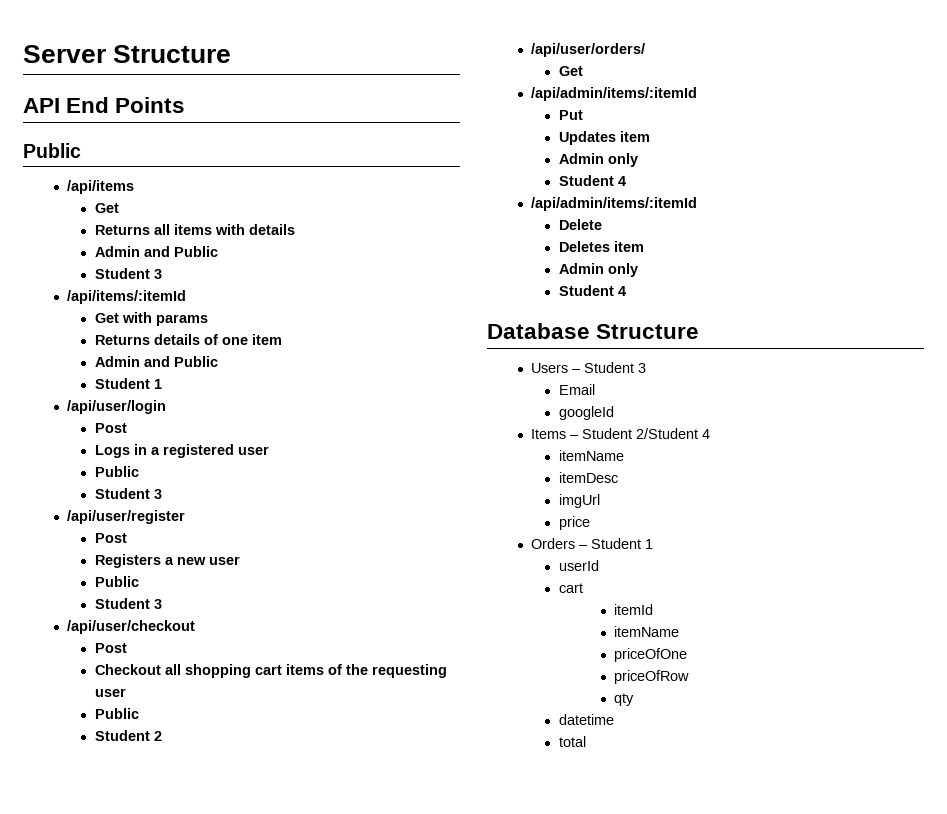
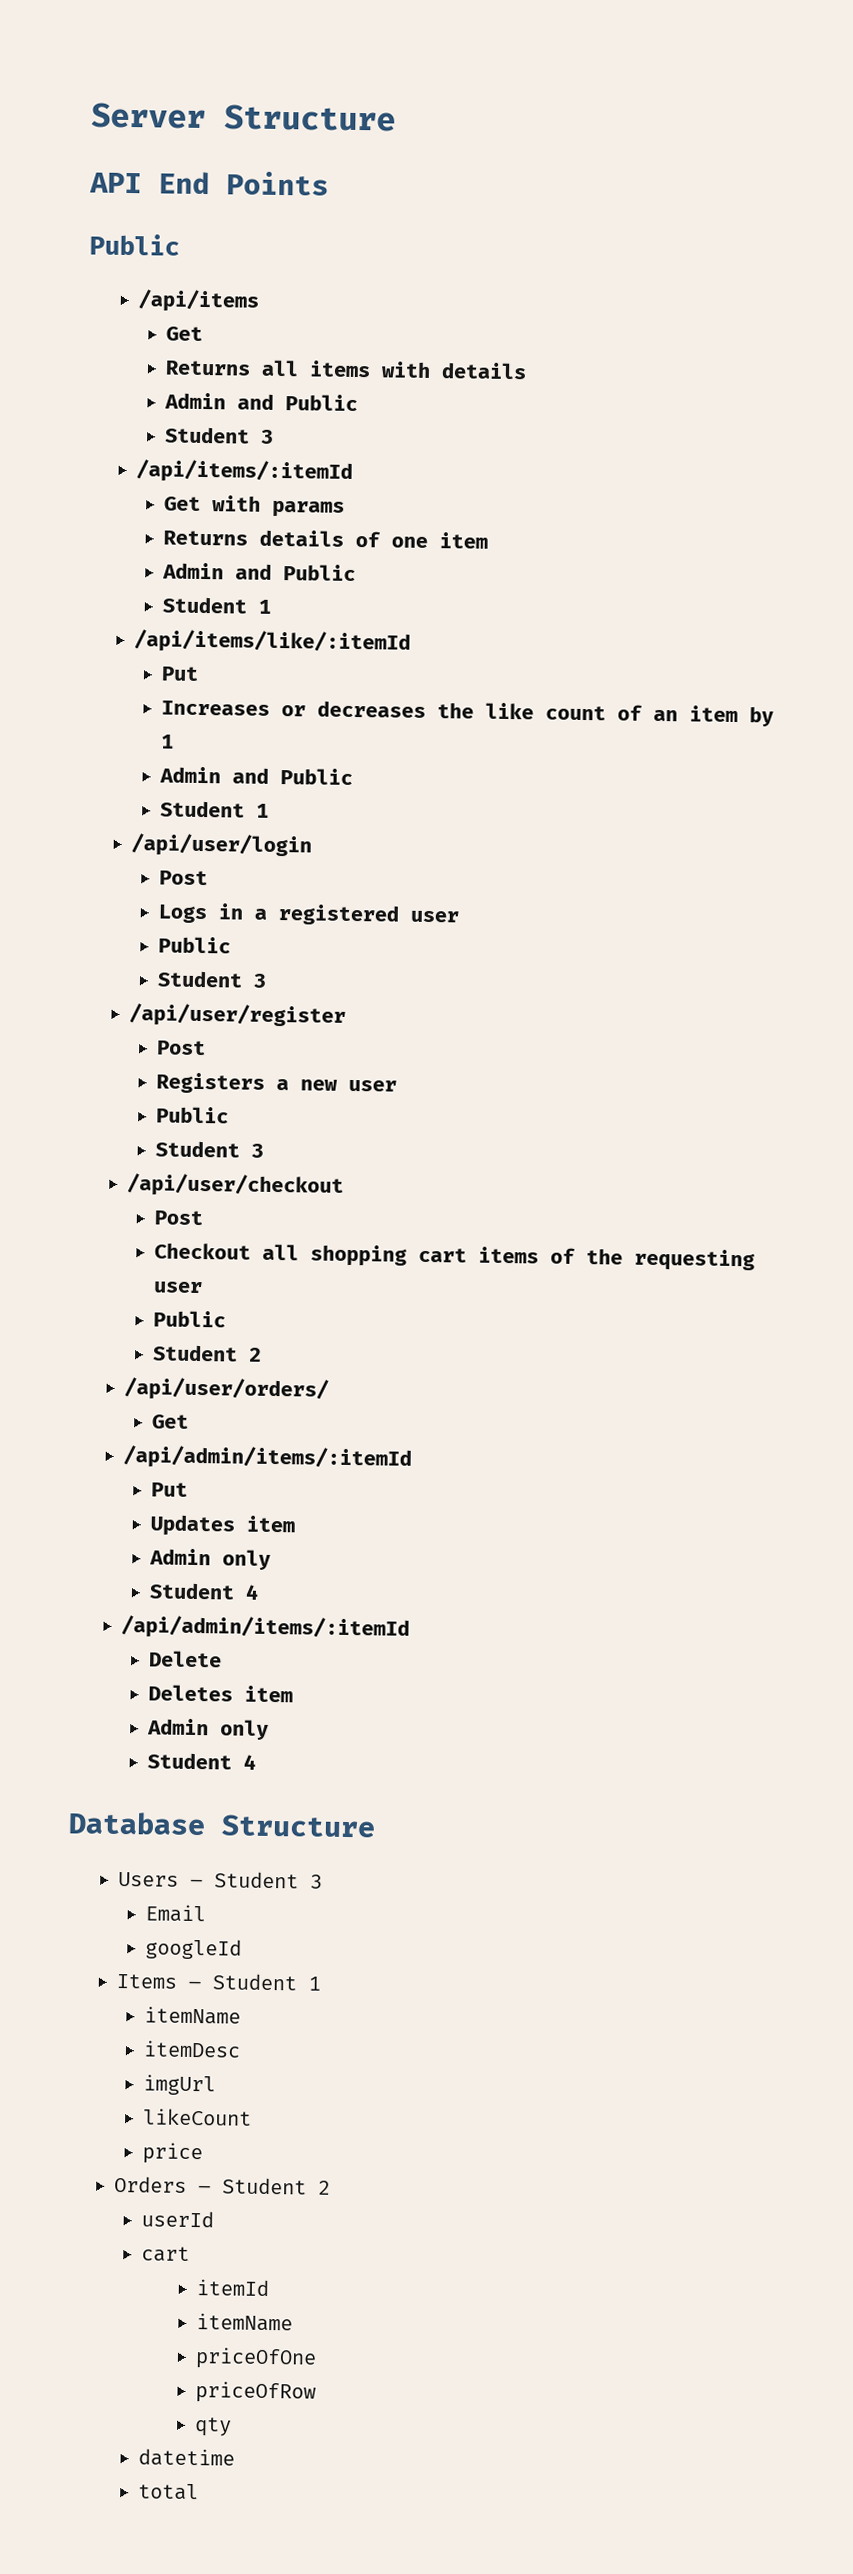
(162, 384) none -> [133,629,411,655] [160,666,199,681] [160,700,774,727] [160,734,174,749] [158,766,353,785] [159,800,269,818] // /api/items/like/:itemId // Put // Increases or decreases the like count of an item by 1 // Admin and Public // Student 1
[635,428,710,439] 2/Student 4 -> [307,1976,321,1991] 1
(600, 501) none -> [142,2108,252,2126] // likeCount
[644,539,653,549] 1 -> [317,2180,331,2195] 2

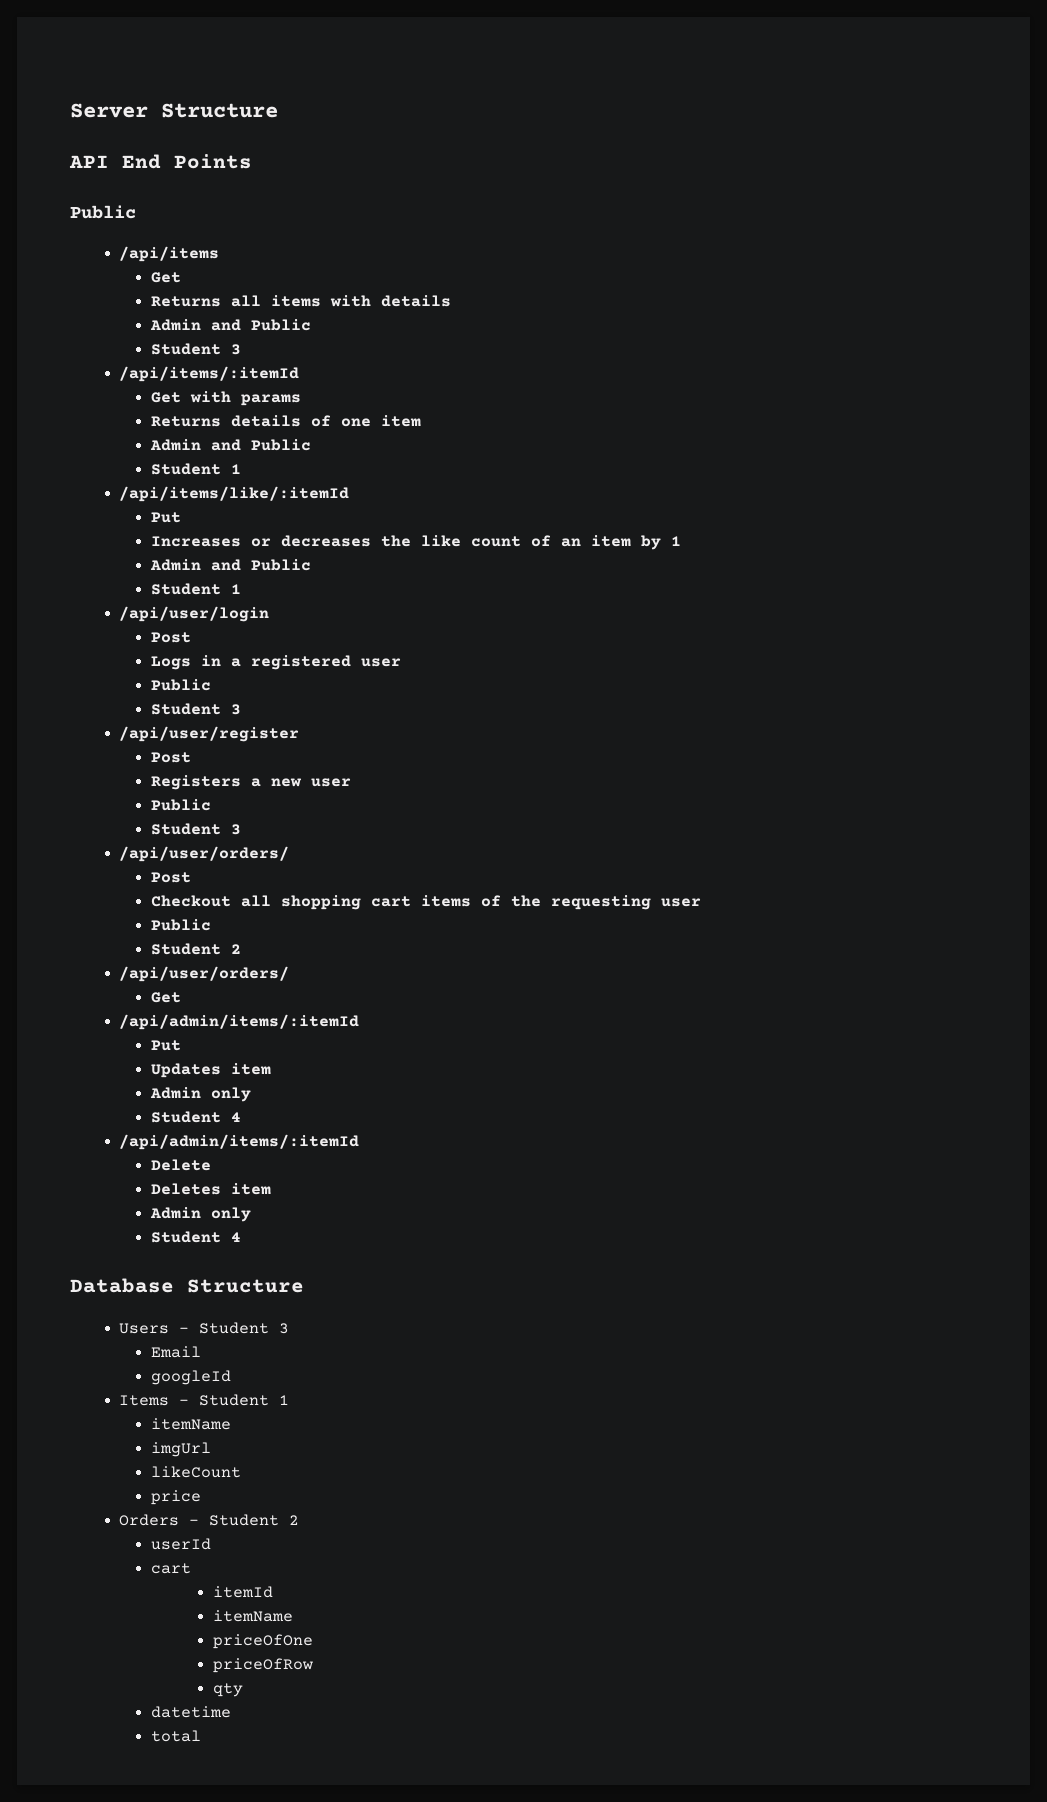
[126,1173,344,1198] /api/user/checkout -> [119,846,290,862] /api/user/orders/
[142,2040,241,2058] // itemDesc -> (231, 1424) none

